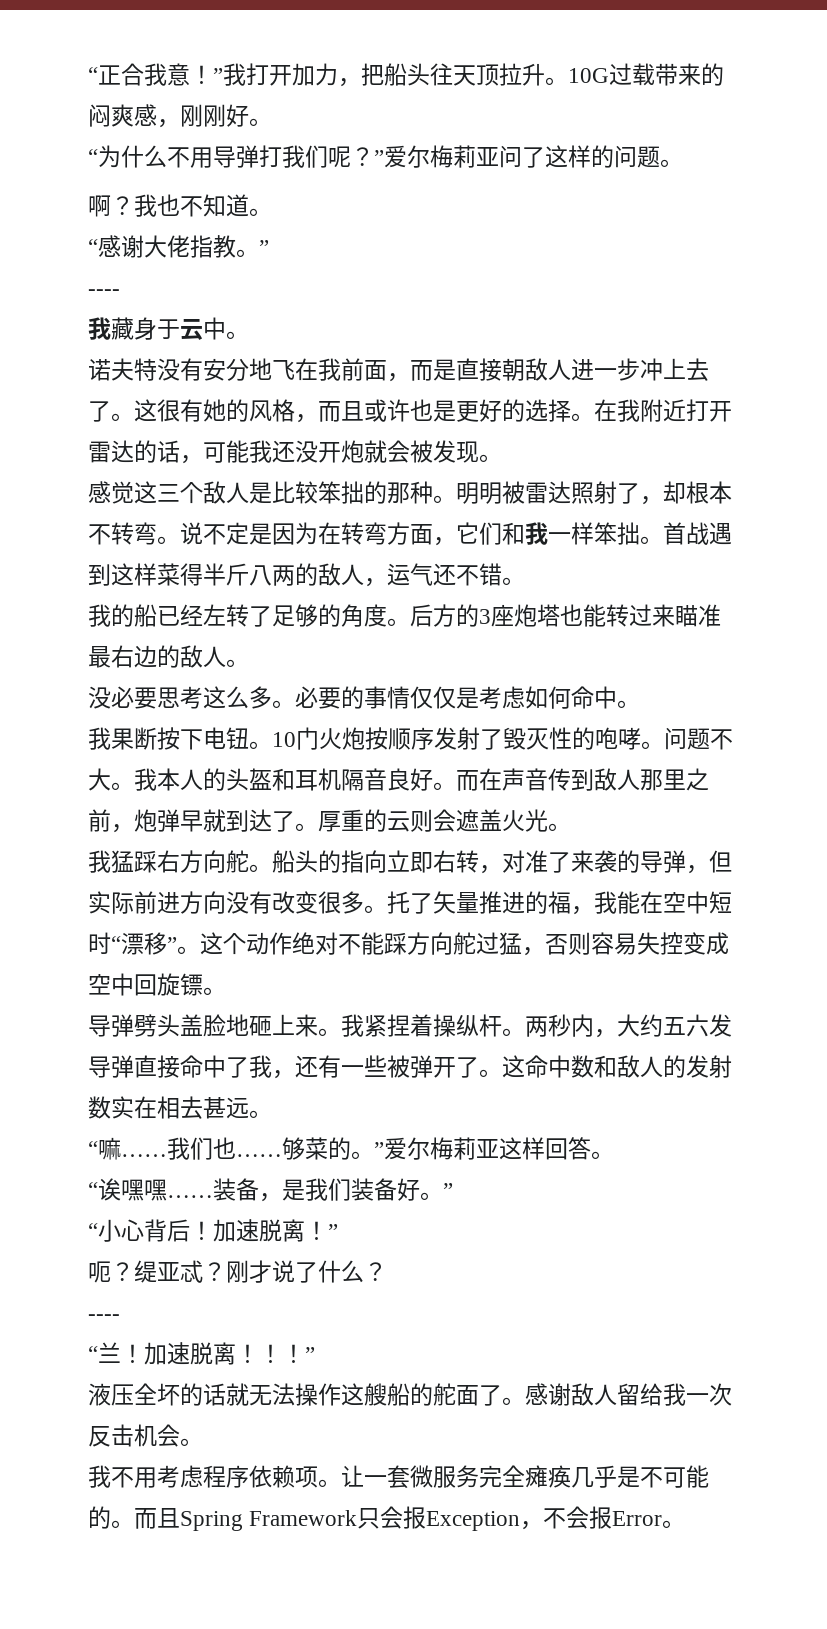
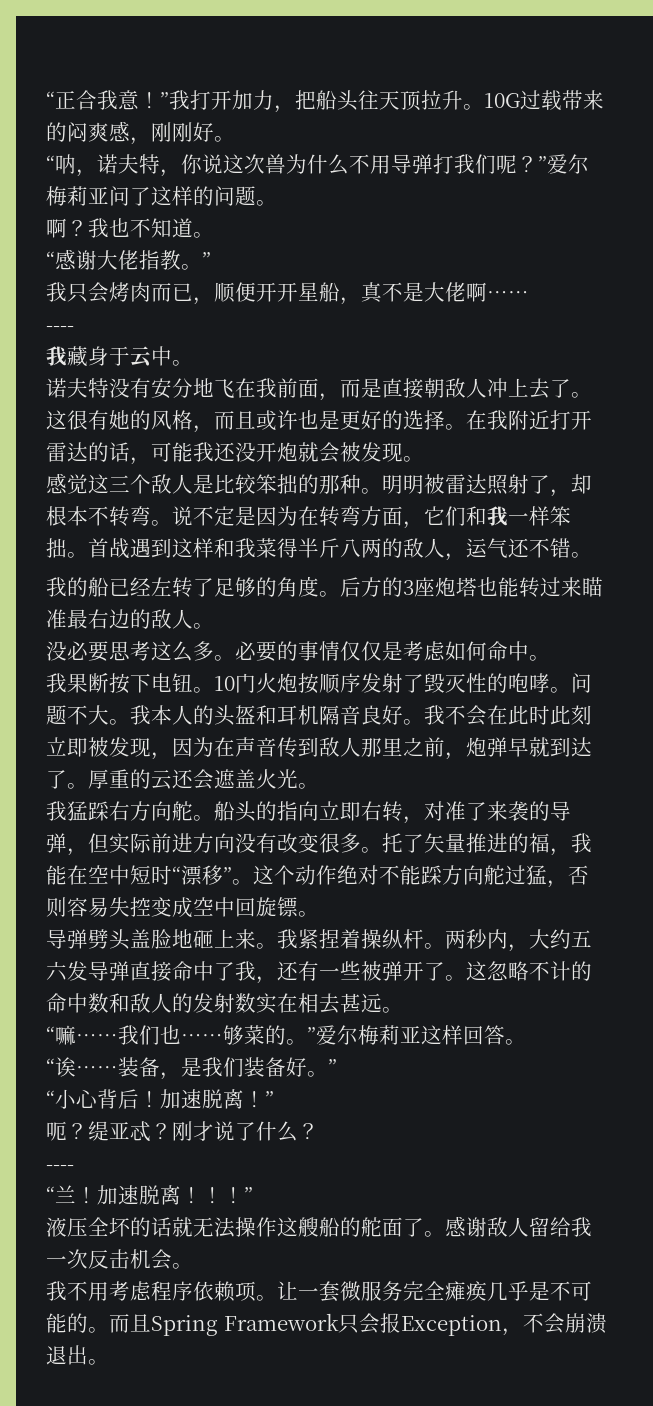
(98, 157) none -> [55,154,286,177] 呐，诺夫特，你说这次兽
(269, 247) none -> [46,282,529,305] // 我只会烤肉而已，顺便开开星船，真不是大佬啊……
[571,358,640,381] 进一步 -> (487, 388) none
(157, 574) none -> [214,538,256,558] 和我
[456,770,479,791] 而 -> [424,705,592,726] [46,737,214,760] 我不会在此时此刻立即被发现，因为
[410,809,433,832] 则 -> [172,769,193,789] 还
(525, 1066) none -> [487,961,592,981] 忽略不计的
[121,1179,167,1201] 嘿嘿 -> (76, 1067) none
[589,1506,663,1529] 报Error -> [564,1313,607,1334] [46,1345,88,1365] 崩溃退出

